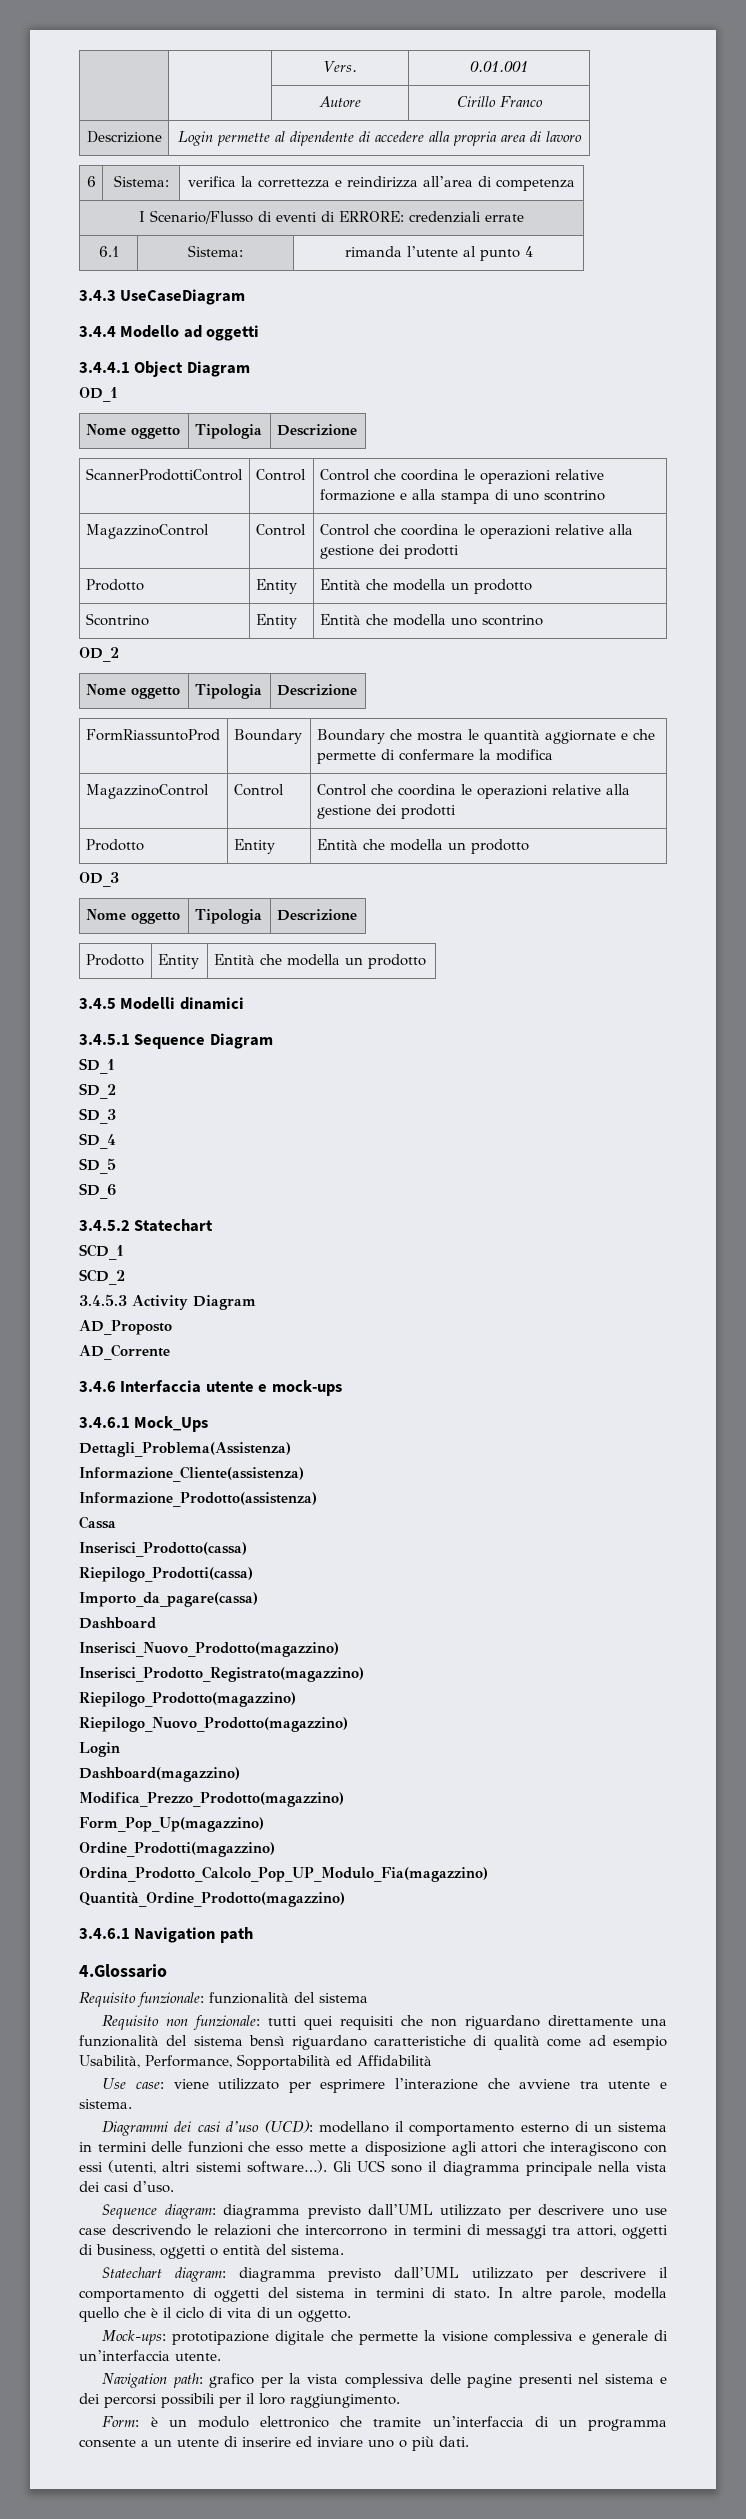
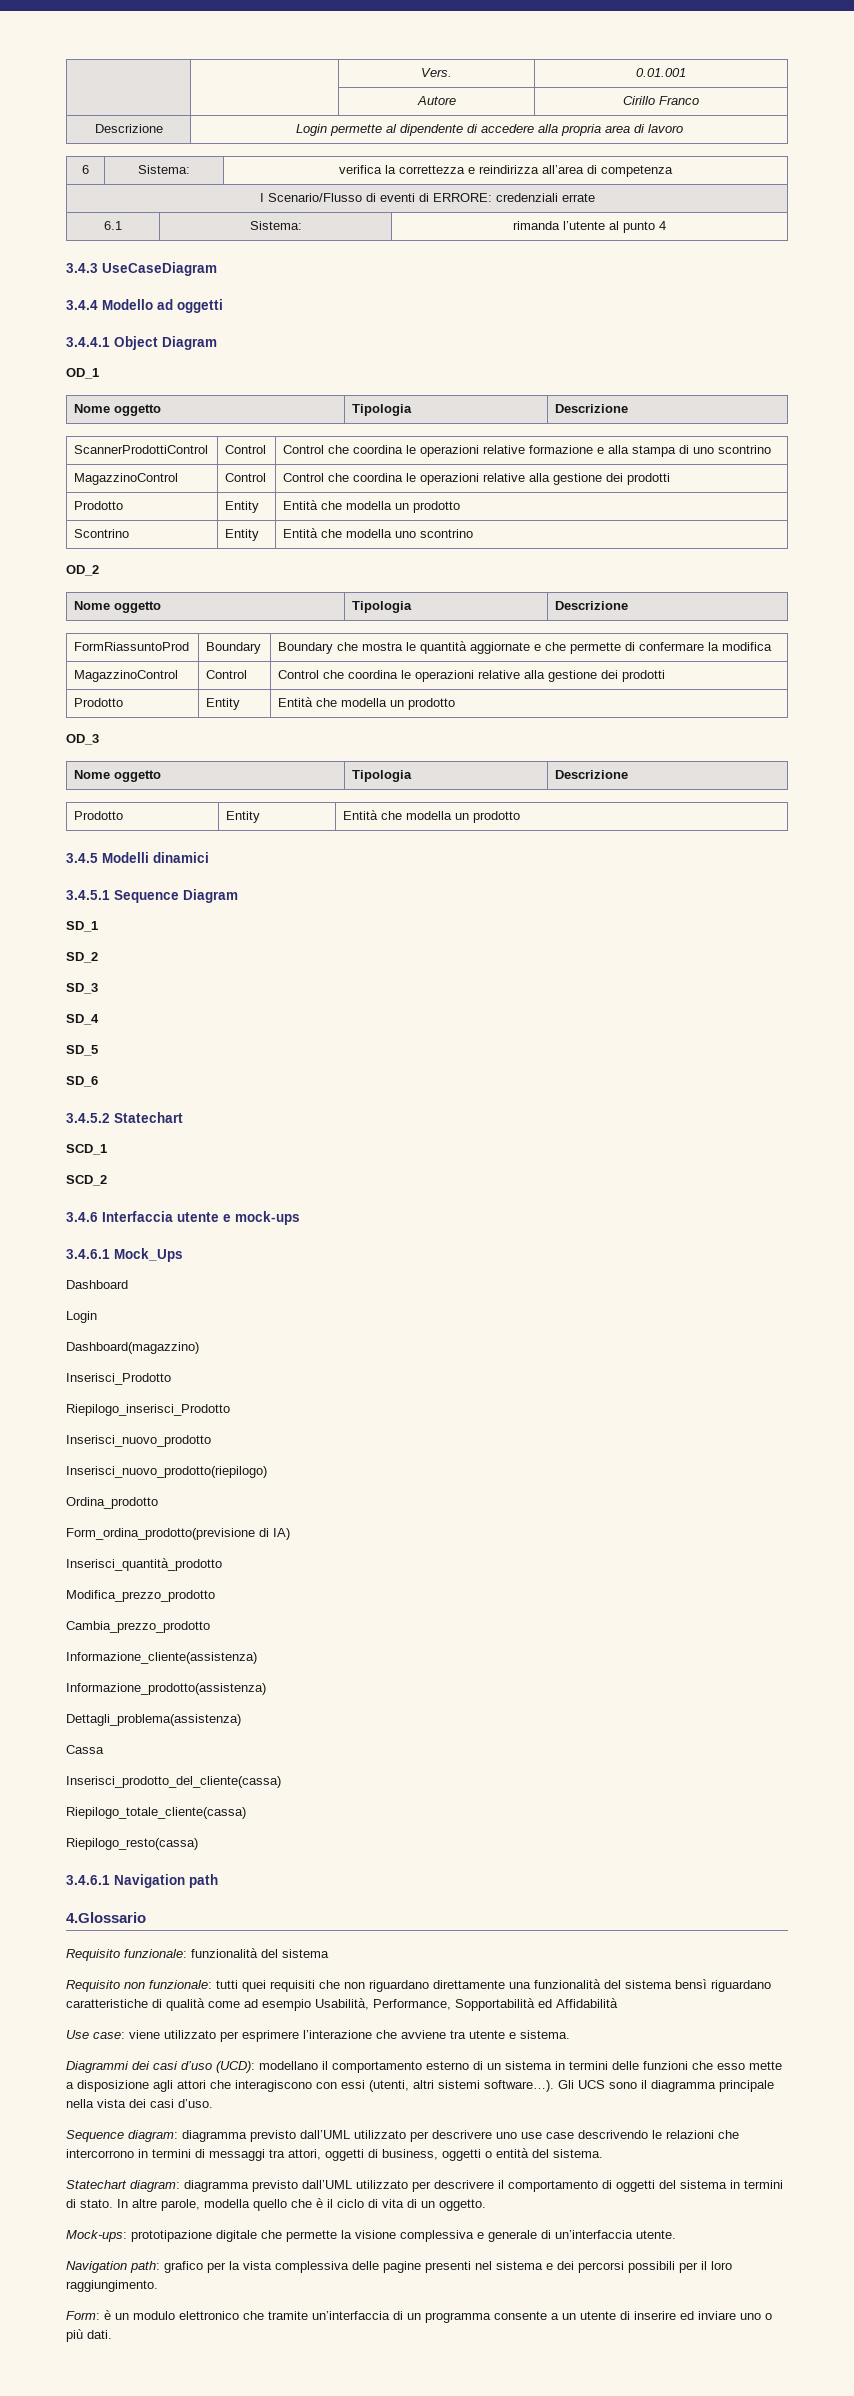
[79,1294,256,1310] [79,1320,172,1335] [79,1344,170,1360] // 3.4.5.3 Activity Diagram // AD_Proposto // AD_Corrente -> (107, 1180) none
[79,1442,291,1457] [79,1466,304,1482] [79,1492,317,1507] [79,1516,116,1529] [79,1542,247,1557] [79,1567,253,1582] [79,1592,258,1607] [79,1617,156,1629] [79,1642,339,1657] [79,1667,364,1682] [79,1692,296,1707] [79,1717,348,1732] [79,1742,120,1757] [79,1767,240,1782] [79,1792,344,1807] [79,1817,264,1832] [79,1842,275,1857] [79,1866,488,1882] [79,1892,345,1907] Dettagli_Problema(Assistenza) // Informazione_Cliente(assistenza) // Informazione_Prodotto(assistenza) // Cassa // Inserisci_Prodotto(cassa) // Riepilogo_Prodotti(cassa) // Importo_da_pagare(cassa) // Dashboard // Inserisci_Nuovo_Prodotto(magazzino) // Inserisci_Prodotto_Registrato(magazzino) // Riepilogo_Prodotto(magazzino) // Riepilogo_Nuovo_Prodotto(magazzino) // Login // Dashboard(magazzino) // Modifica_Prezzo_Prodotto(magazzino) // Form_Pop_Up(magazzino) // Ordine_Prodotti(magazzino) // Ordina_Prodotto_Calcolo_Pop_UP_Modulo_Fia(magazzino) // Quantità_Ordine_Prodotto(magazzino) -> [66,1280,128,1289] [66,1311,97,1323] [66,1342,199,1354] [66,1373,171,1385] [66,1404,230,1416] [66,1435,211,1447] [66,1466,267,1478] [66,1497,158,1509] [66,1528,290,1540] [66,1558,222,1571] [66,1590,215,1602] [66,1621,210,1633] [66,1652,257,1664] [66,1683,266,1695] [66,1714,241,1726] [66,1745,104,1754] [66,1776,281,1788] [66,1807,246,1819] [66,1838,198,1850] Dashboard // Login // Dashboard(magazzino) // Inserisci_Prodotto // Riepilogo_inserisci_Prodotto // Inserisci_nuovo_prodotto // Inserisci_nuovo_prodotto(riepilogo) // Ordina_prodotto // Form_ordina_prodotto(previsione di IA) // Inserisci_quantità_prodotto // Modifica_prezzo_prodotto // Cambia_prezzo_prodotto // Informazione_cliente(assistenza) // Informazione_prodotto(assistenza) // Dettagli_problema(assistenza) // Cassa // Inserisci_prodotto_del_cliente(cassa) // Riepilogo_totale_cliente(cassa) // Riepilogo_resto(cassa)

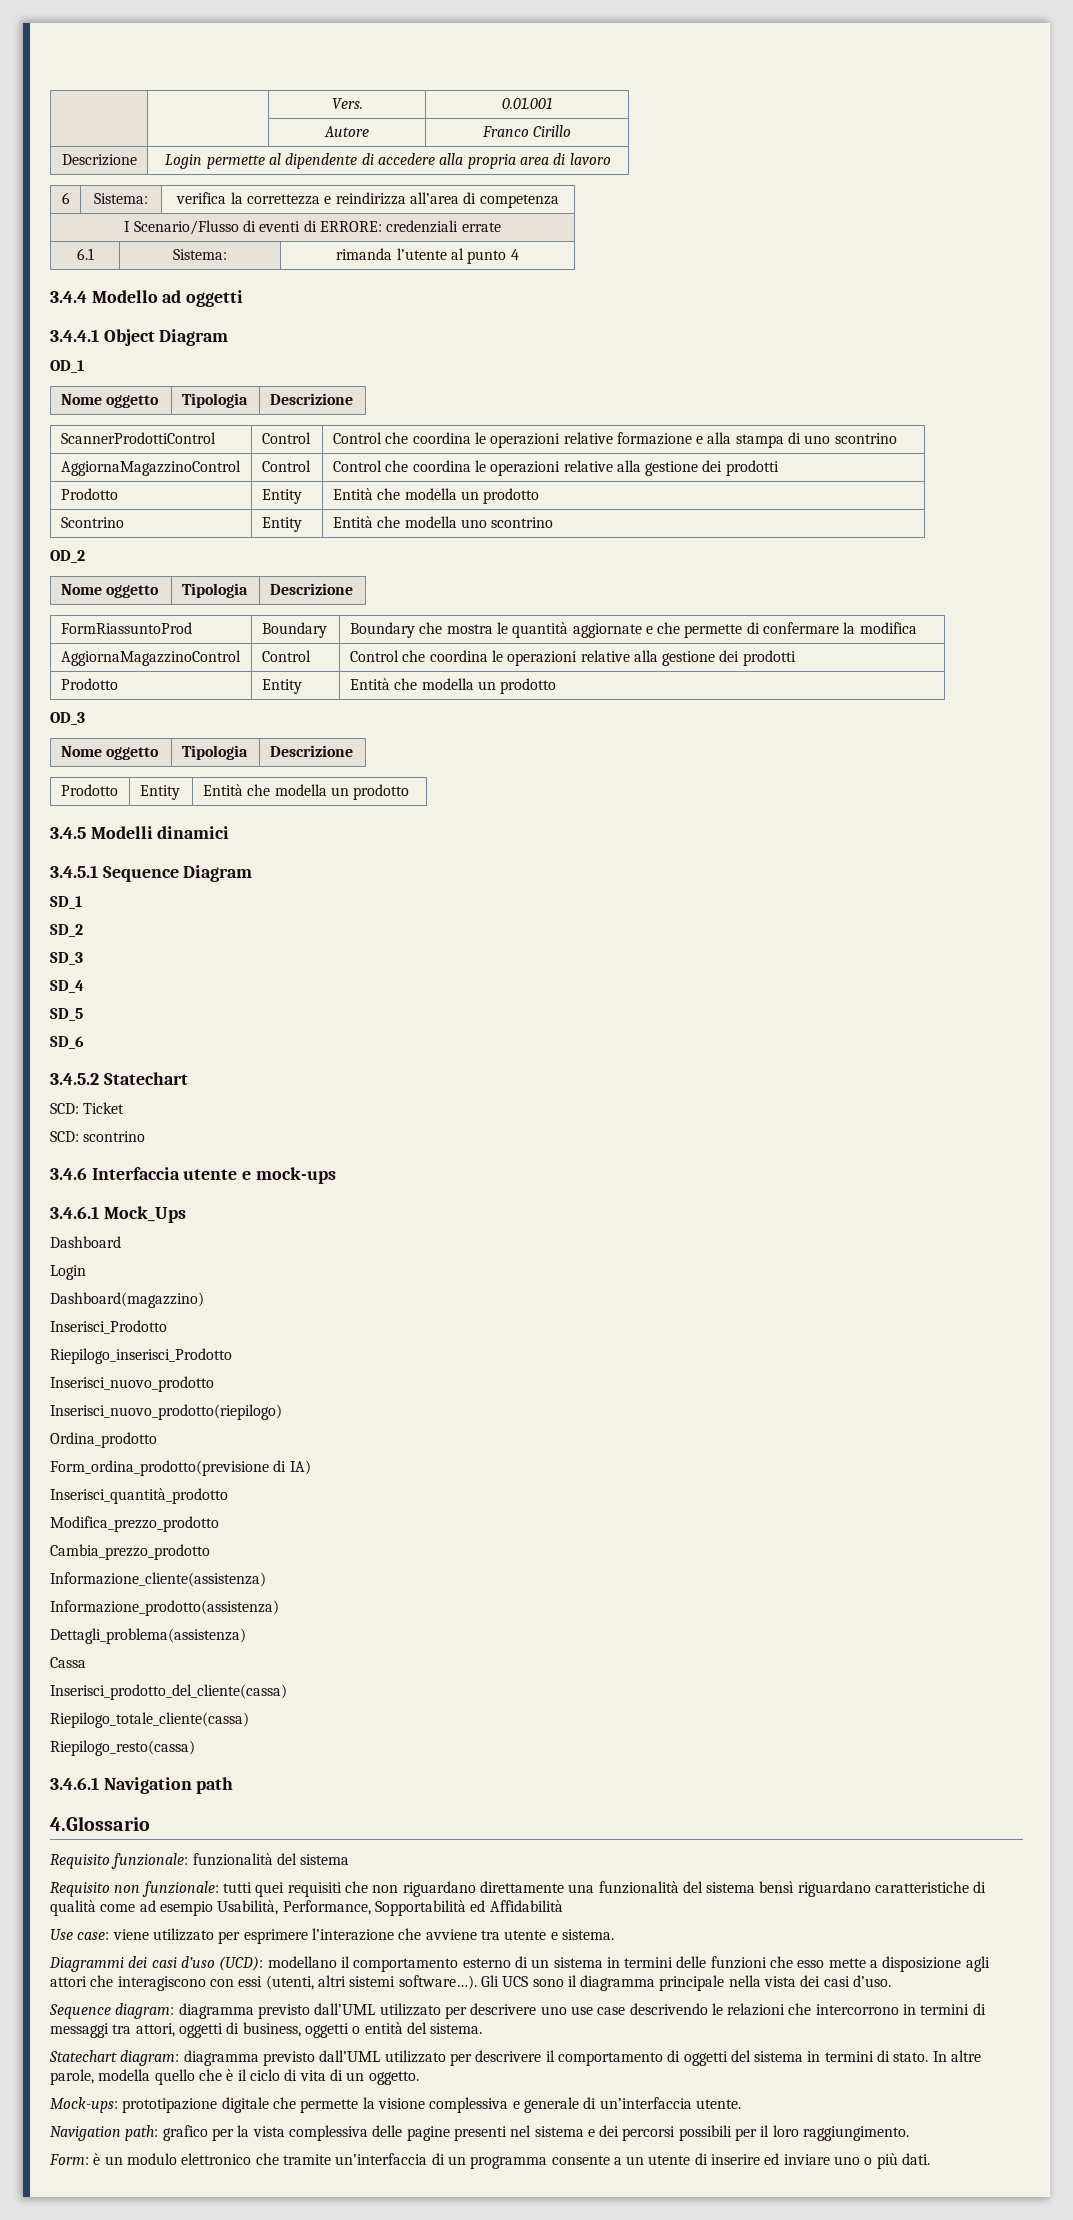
(456, 100) none -> [481,126,529,137] Franco
[659,96,699,105] Franco -> (572, 131) none
[66,262,217,276] // 3.4.3 UseCaseDiagram -> (519, 254) none
[74,473,179,485] MagazzinoControl -> [60,460,241,476] AggiornaMagazzinoControl
[74,670,179,682] MagazzinoControl -> [60,650,241,666] AggiornaMagazzinoControl
[66,1144,107,1155] [66,1175,107,1186] SCD_1 // SCD_2 -> [50,1102,125,1114] [50,1131,146,1142] SCD: Ticket // SCD: scontrino

